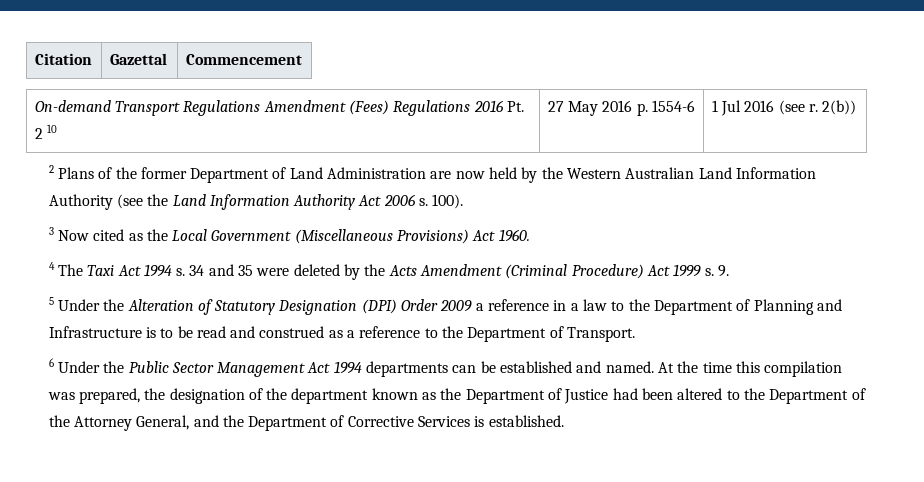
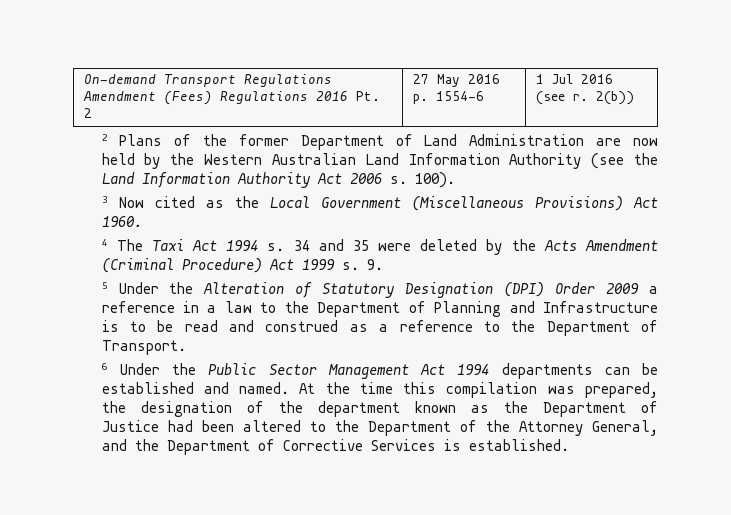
[34,53,92,65] [109,53,167,65] [185,54,302,65] Citation | Gazettal | Commencement // -> (84, 79) none
[47,124,58,133] 10 -> (93, 113) none

